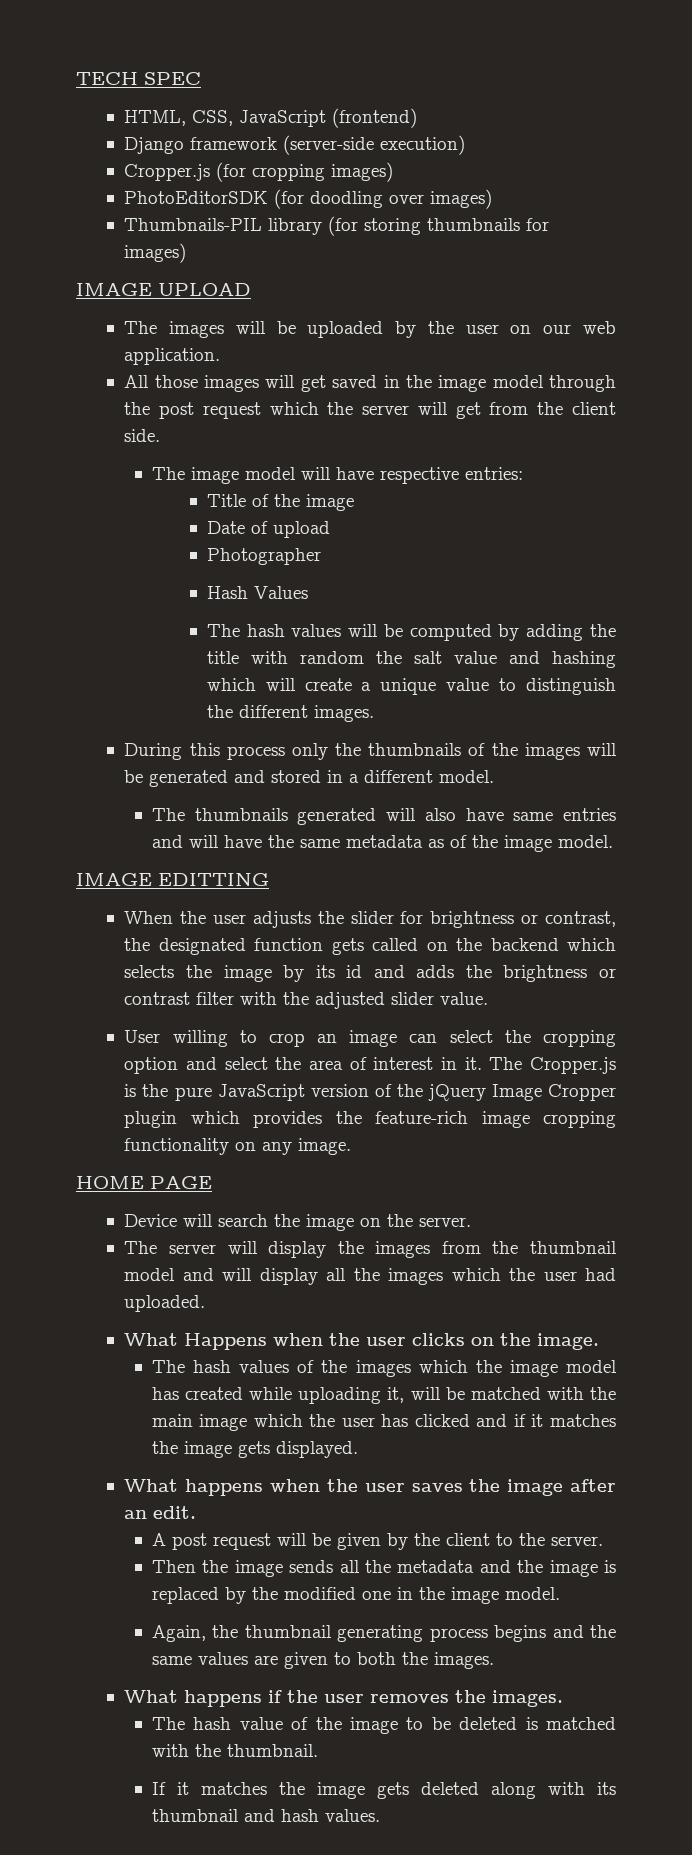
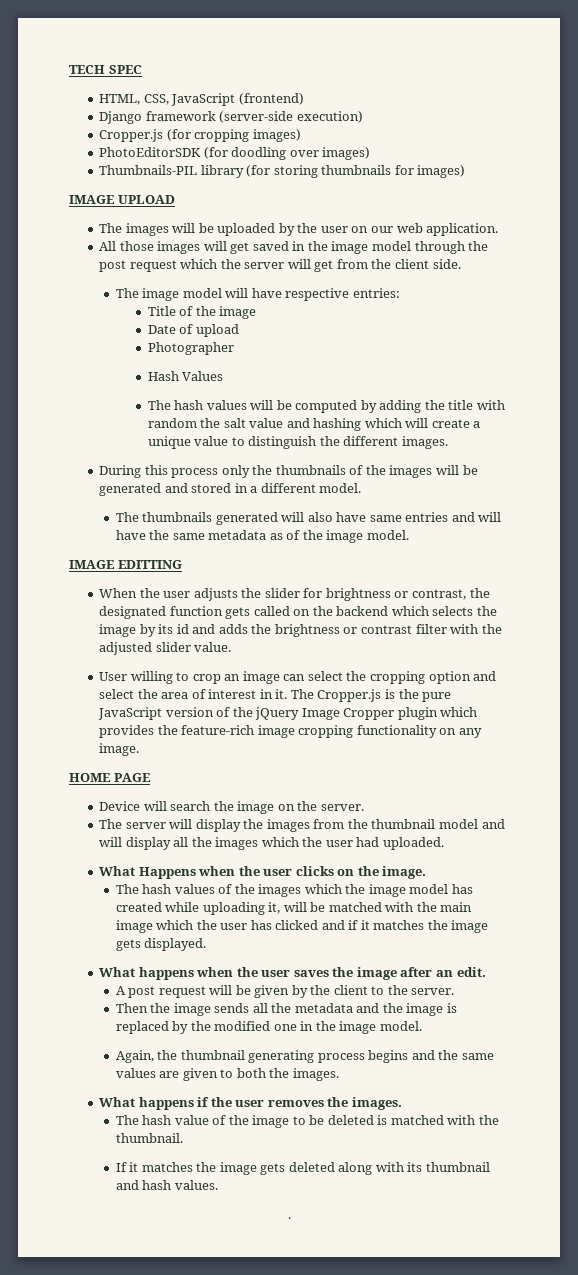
(380, 1815) none -> [287,1217,291,1219] // .

